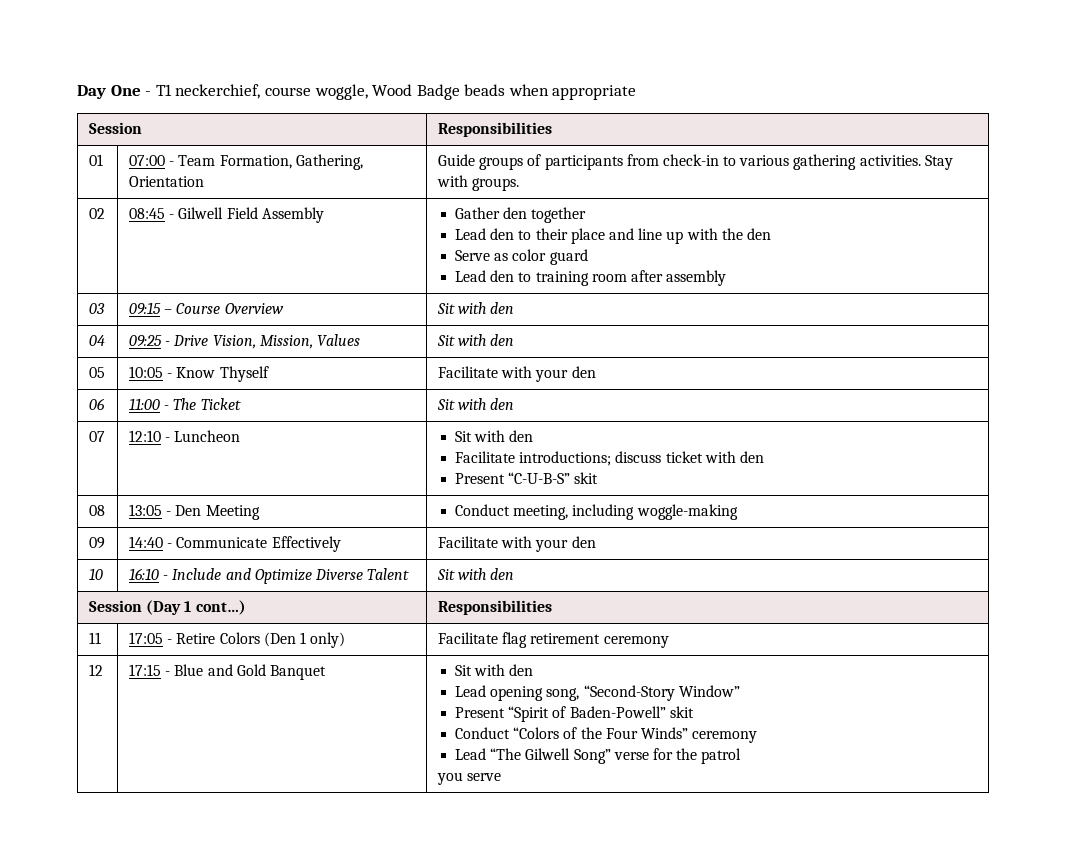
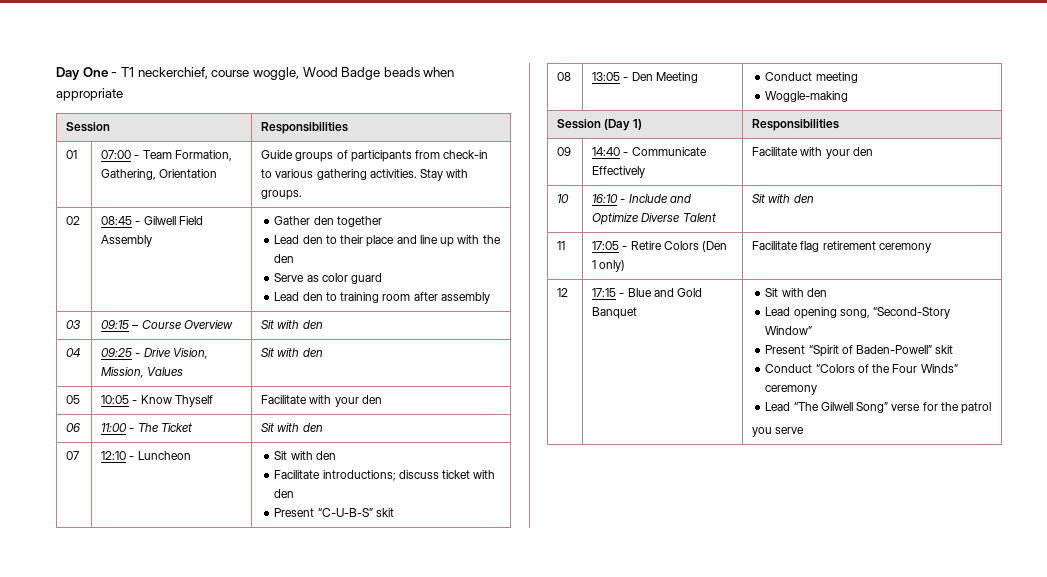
[513,504,738,520] meeting, including woggle-making -> [815,72,858,83] [765,91,849,102] [557,119,642,131] [752,119,840,131] meeting // Woggle-making // Session (Day 1) | Responsibilities
[88,600,246,615] [437,600,552,615] // Session (Day 1 cont…) | Responsibilities -> (814, 198) none

